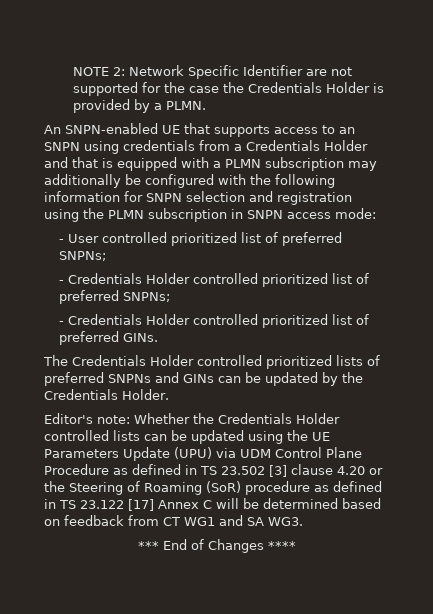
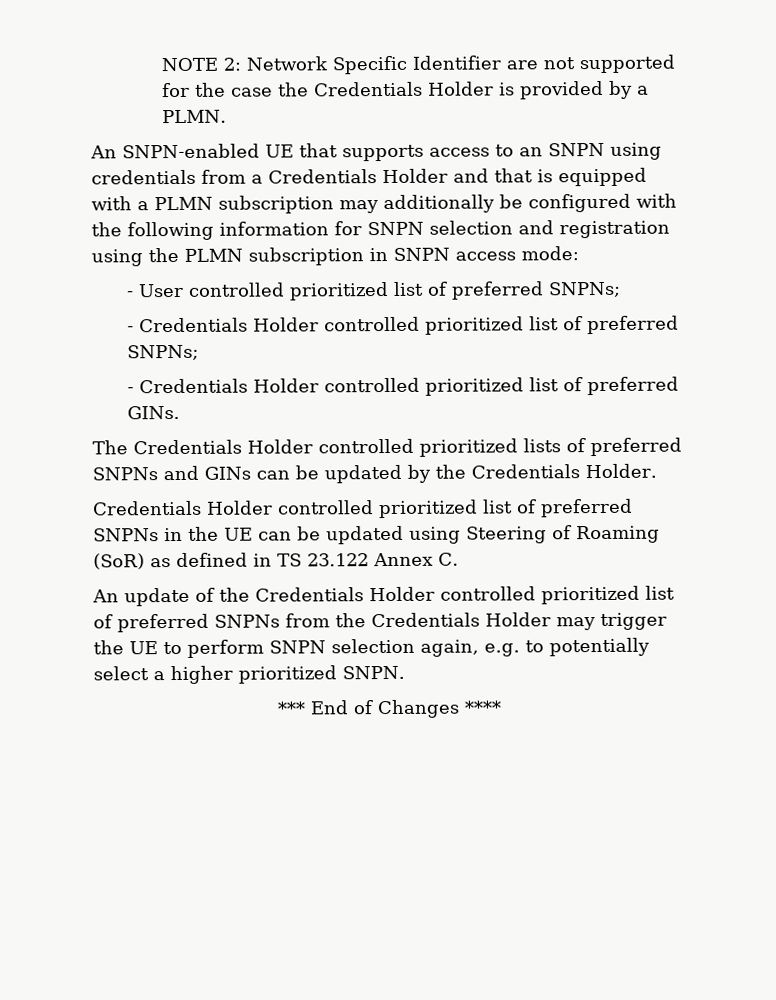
[44,413,340,424] [44,430,330,444] [44,447,362,461] [44,464,383,477] [44,481,65,492] Editor's note: Whether the Credentials Holder controlled lists can be updated using the UE Parameters Update (UPU) via UDM Control Plane Procedure as defined in TS 23.502 [3] clause 4.20 or the -> [93,498,633,519] [93,525,461,545] Credentials Holder controlled prioritized list of preferred SNPNs in the UE can be updated using
[245,481,310,495] procedure -> (145, 561) none
[128,498,381,511] [44,515,303,526] [17] Annex C will be determined based on feedback from CT WG1 and SA WG3. -> [373,552,459,567] [92,585,675,607] [93,612,667,633] [93,637,650,658] [93,665,405,685] Annex C. // An update of the Credentials Holder controlled prioritized list of preferred SNPNs from the Credentials Holder may trigger the UE to perform SNPN selection again, e.g. to potentially select a higher prioritized SNPN.

